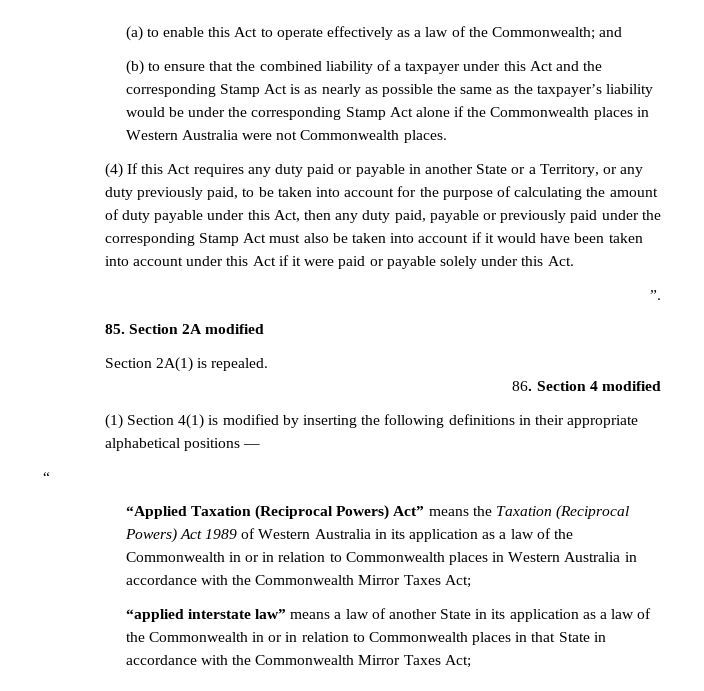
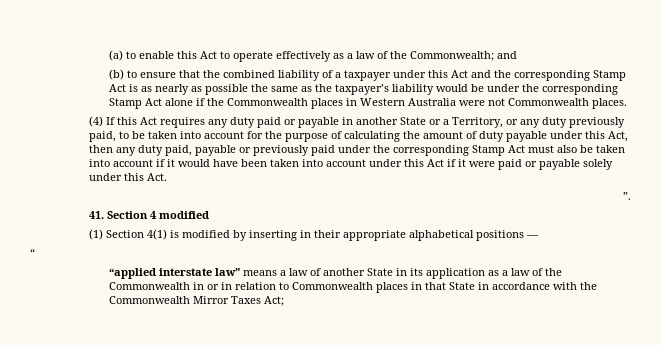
[104,324,265,334] [104,357,269,372] [512,381,533,391] 85. Section 2A modified // Section 2A(1) is repealed. // 86. -> [89,211,105,219] 41.
[361,414,515,428] the following definitions -> (298, 235) none
[125,505,630,520] [124,528,573,543] [125,552,637,565] [125,575,471,588] // “Applied Taxation (Reciprocal Powers) Act” means the Taxation (Reciprocal Powers) Act 1989 of Western Australia in its application as a law of the Commonwealth in or in relation to Commonwealth places in Western Australia in accordance with the Commonwealth Mirror Taxes Act; -> (35, 252) none

